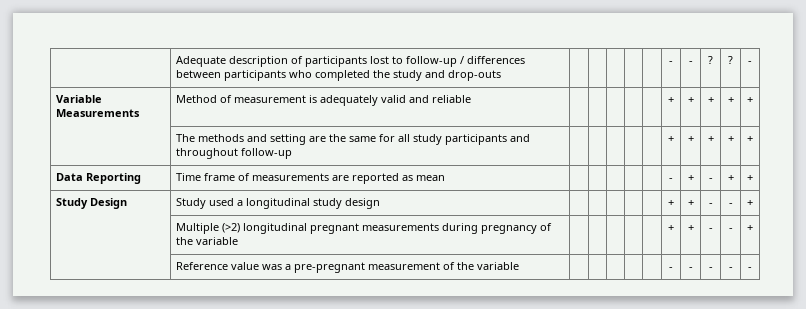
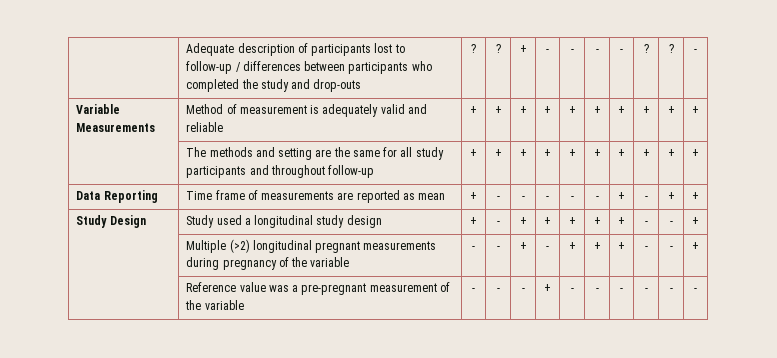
(502, 75) | | | | -> [471,44,476,53] [495,44,501,53] [519,45,527,53] [546,49,549,53] [570,49,574,53] ? | ? | + | - | -
(472, 99) | | | | -> [470,106,477,114] [494,106,502,114] [519,106,527,114] [544,106,551,114] [568,106,576,114] + | + | + | + | +
(293, 153) | | | | -> [470,149,477,157] [494,149,502,157] [519,149,527,157] [544,149,551,157] [568,149,576,157] + | + | + | + | +
(446, 178) | | | | -> [470,192,477,200] [496,196,500,200] [521,196,525,200] [546,196,549,200] [570,196,574,200] + | - | - | - | -
(381, 203) | | | | -> [470,217,477,225] [496,221,500,225] [519,217,527,225] [544,217,551,225] [568,217,576,225] + | - | + | + | +
(239, 241) | | | | -> [472,246,475,250] [496,246,500,250] [519,242,527,250] [546,246,549,250] [568,242,576,250] - | - | + | - | +
[669,267,673,270] [688,267,693,270] [708,267,713,270] [728,267,733,270] [748,267,752,270] | | | | | - | - | - | - | - -> [472,288,475,292] [496,288,500,292] [521,288,525,292] [544,284,551,292] [570,288,574,292] [595,288,599,292] [620,288,623,292] [644,288,648,292] [669,288,673,292] [694,288,697,292] - | - | - | + | - | - | - | - | - | -

